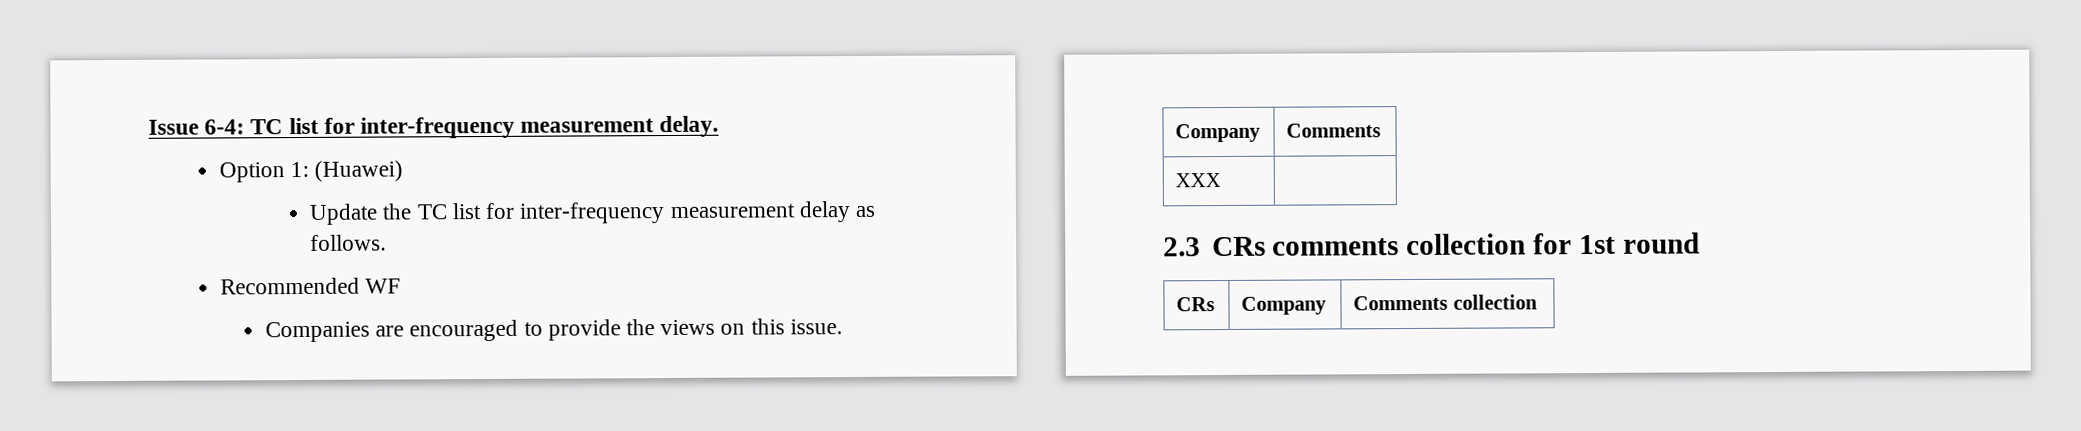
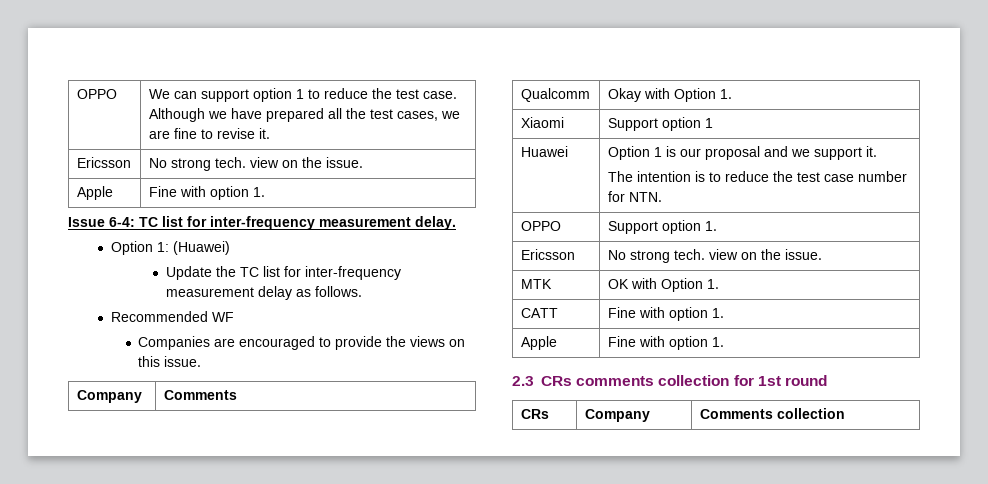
(148, 127) none -> [76,89,117,99] [148,88,457,102] [148,108,460,122] [148,128,270,139] [76,157,131,168] [148,157,363,171] [76,186,113,200] [148,186,265,200] OPPO | We can support option 1 to reduce the test case. Although we have prepared all the test cases, we are fine to revise it. // Ericsson | No strong tech. view on the issue. // Apple | Fine with option 1. //
[1175,173,1222,188] XXX | -> [520,88,590,102] [607,88,732,102] [520,117,564,128] [607,117,713,131] [520,146,568,157] [607,146,877,160] [607,171,907,182] [607,191,662,202] [520,221,561,231] [607,220,717,234] [520,249,575,260] [607,249,822,263] [520,279,552,289] [607,278,719,292] [520,308,558,318] [607,307,724,321] [520,336,557,350] [607,336,724,350] Qualcomm | Okay with Option 1. // Xiaomi | Support option 1 // Huawei | Option 1 is our proposal and we support it. // The intention is to reduce the test case number for NTN. // OPPO | Support option 1. // Ericsson | No strong tech. view on the issue. // MTK | OK with Option 1. // CATT | Fine with option 1. // Apple | Fine with option 1.

